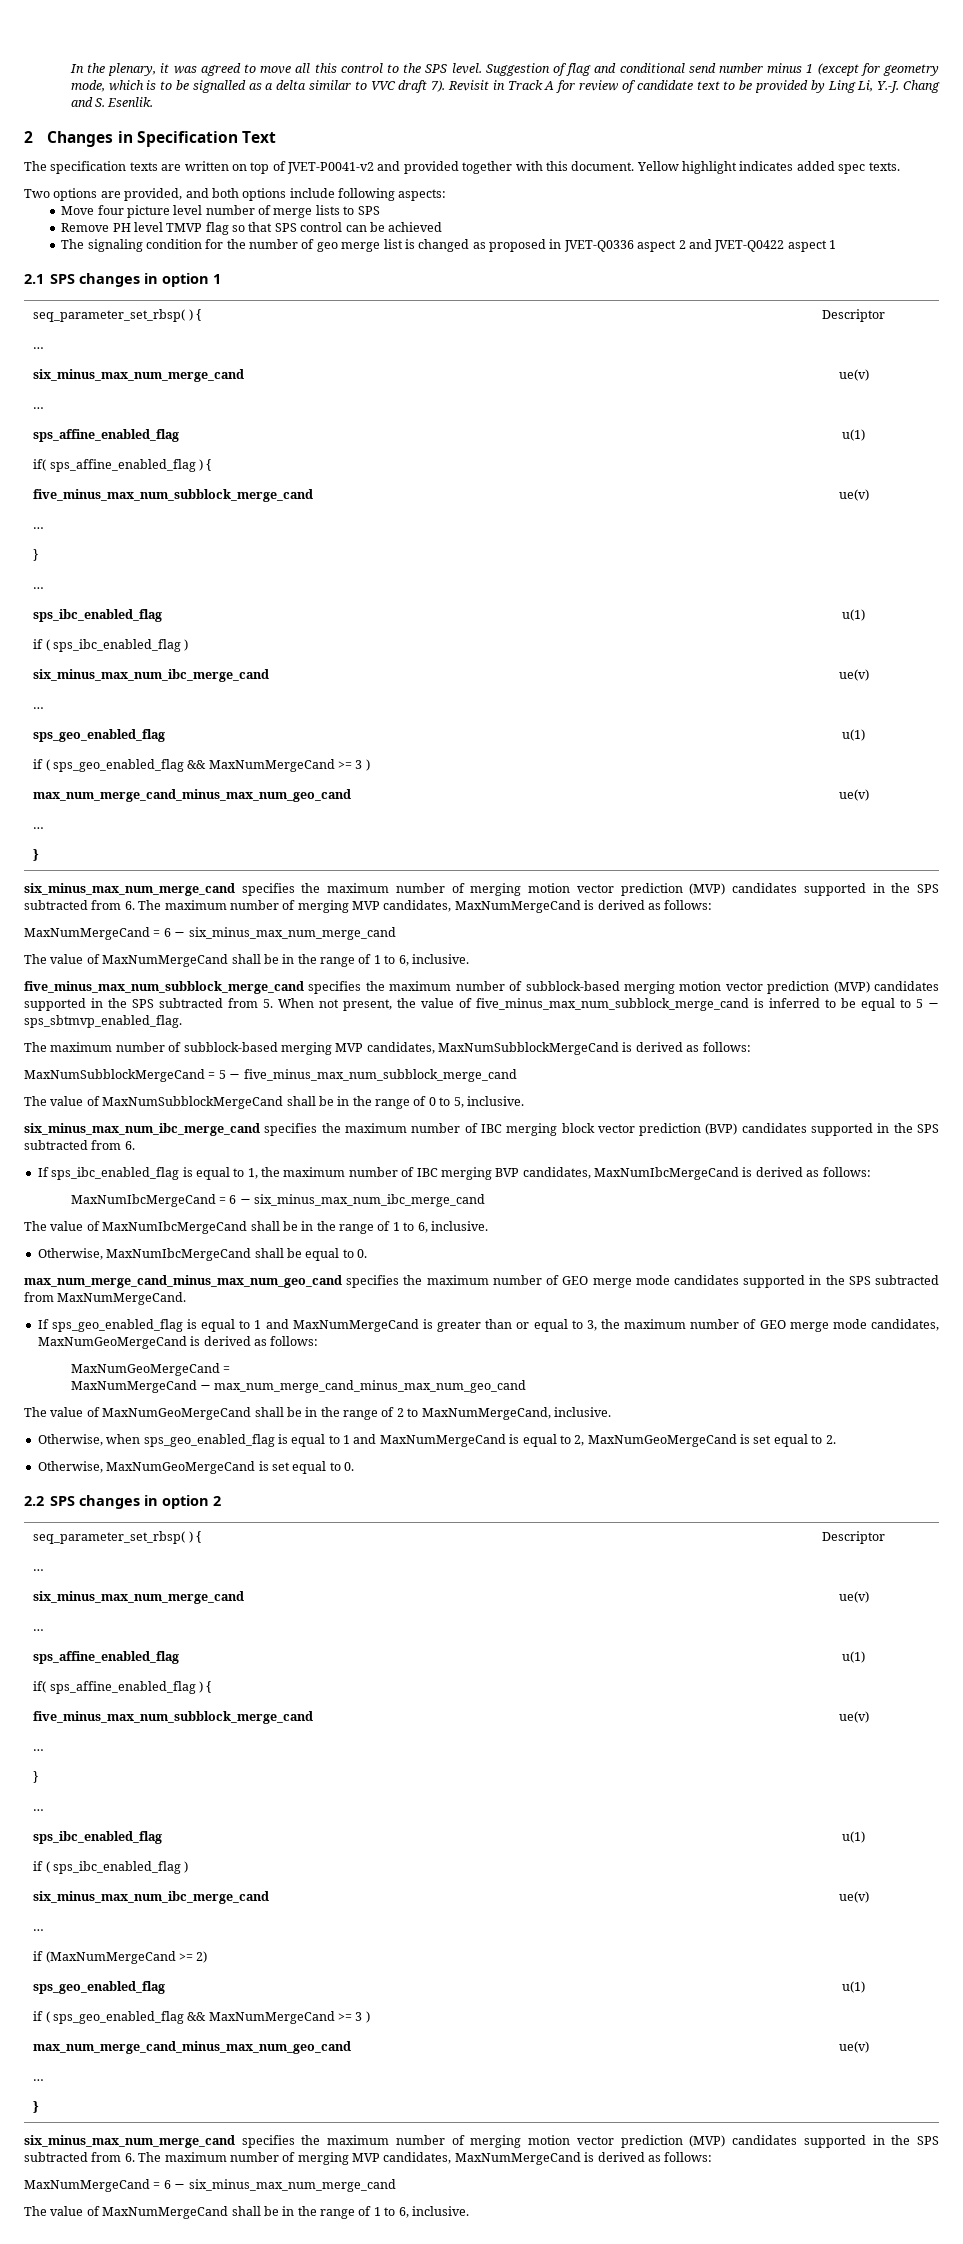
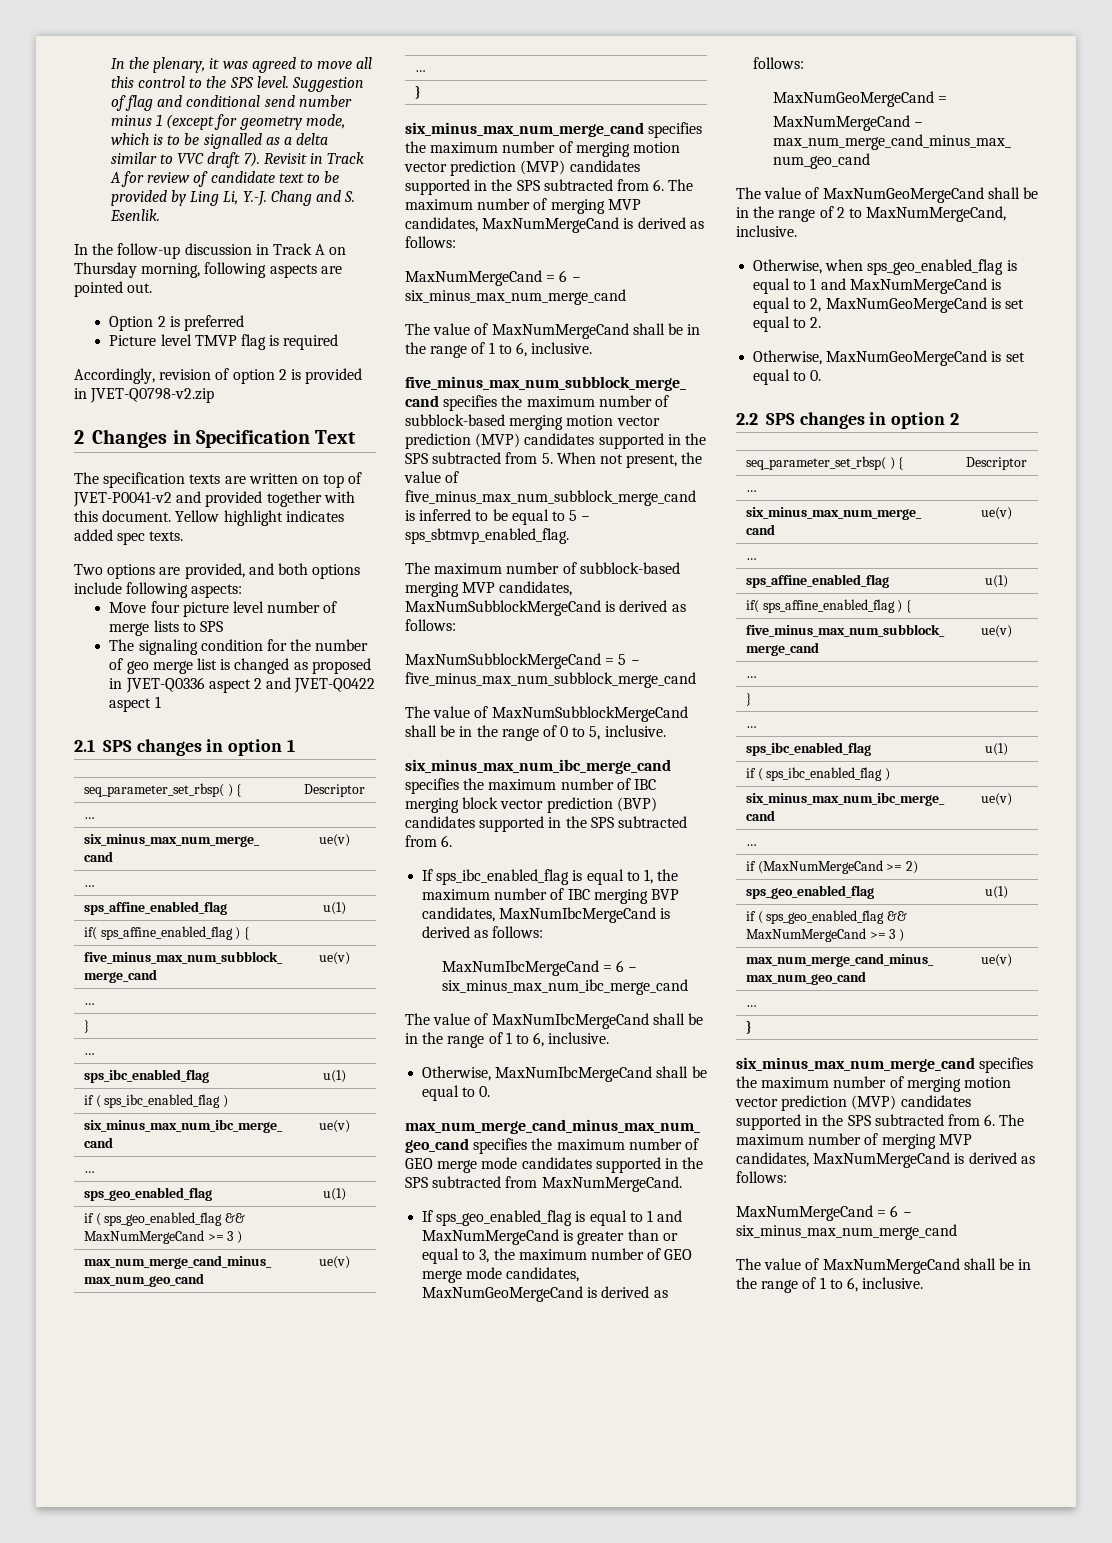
(154, 102) none -> [74,243,347,259] [74,262,342,278] [74,281,153,297] [109,315,245,331] [109,334,339,350] [74,368,363,384] [74,388,215,403] // In the follow-up discussion in Track A on Thursday morning, following aspects are pointed out. // Option 2 is preferred // Picture level TMVP flag is required // Accordingly, revision of option 2 is provided in JVET-Q0798-v2.zip
[61,222,443,235] // Remove PH level TMVP flag so that SPS control can be achieved -> (224, 626) none

